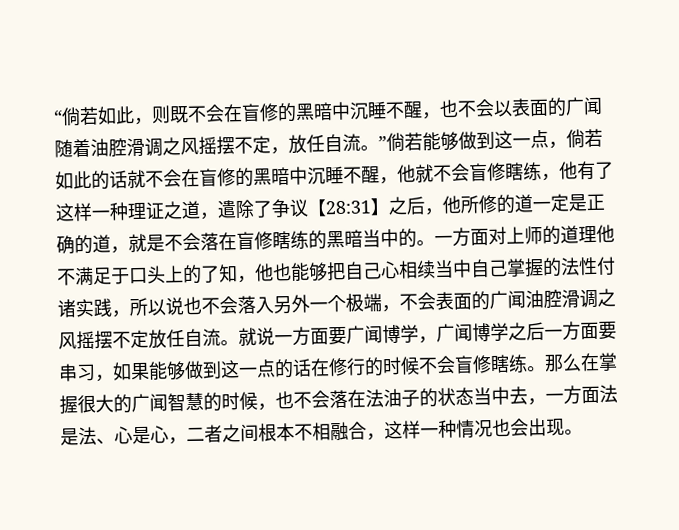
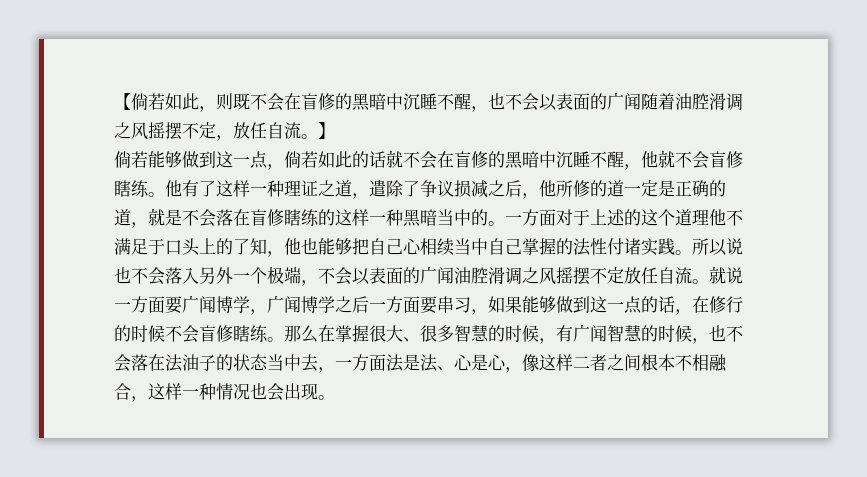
[53,109,63,124] “ -> [114,93,131,110] 【
[378,136,387,150] ” -> [318,122,335,139] 】 //
[541,173,560,182] ， -> [148,192,165,197] 。
[307,198,390,217] 【28:31】 -> [454,180,488,198] 损减
(327, 240) none -> [335,209,403,226] 这样一种
[506,225,561,245] 上师的 -> [573,209,675,226] 于上述的这个
[111,310,130,318] ， -> [675,250,692,255] 。
(436, 301) none -> [352,268,370,285] 以
(312, 367) none -> [675,309,692,315] ，
[113,394,132,414] 的 -> [403,325,573,344] 、很多智慧的时候，有
(187, 441) none -> [522,354,573,372] 像这样

